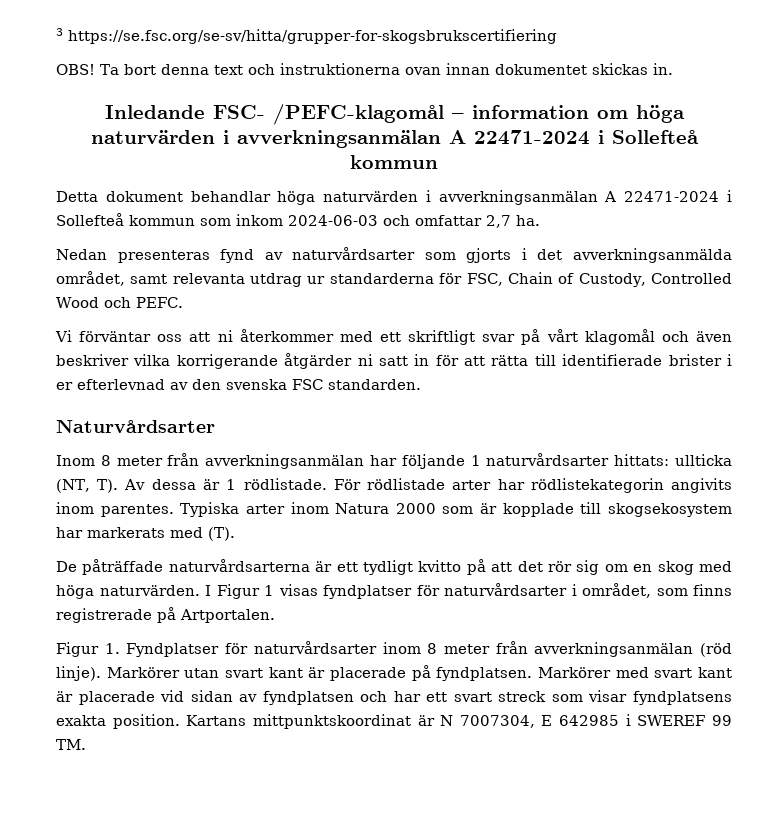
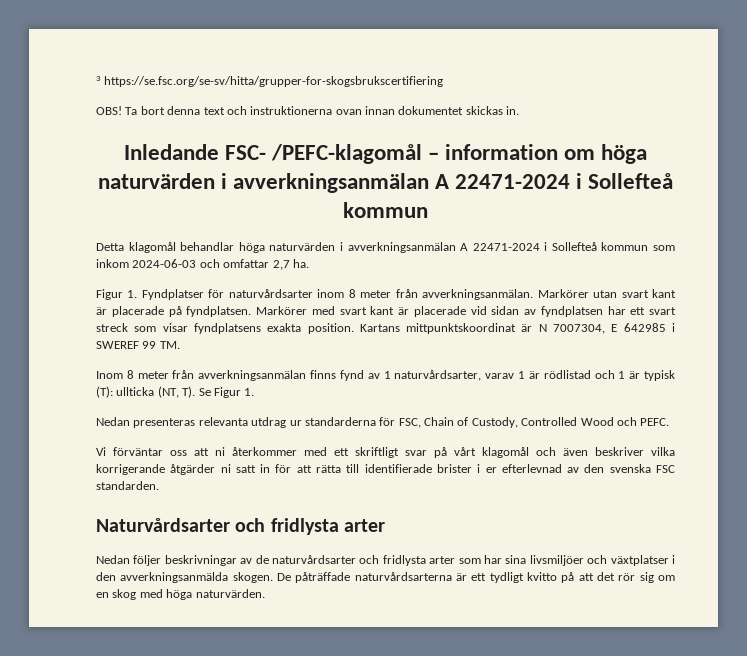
[105,191,183,202] dokument -> [128,242,176,253] klagomål
[56,247,732,263] [56,271,168,286] Nedan presenteras fynd av naturvårdsarter som gjorts i det avverkningsanmälda området, samt -> [96,289,676,300] [96,306,676,317] [96,323,675,334] [96,341,180,349] [96,370,676,381] [96,386,255,398] [96,417,196,428] Figur 1. Fyndplatser för naturvårdsarter inom 8 meter från avverkningsanmälan. Markörer utan svart kant är placerade på fyndplatsen. Markörer med svart kant är placerade vid sidan av fyndplatsen har ett svart streck som visar fyndplatsens exakta position. Kartans mittpunktskoordinat är N 7007304, E 642985 i SWEREF 99 TM. // Inom 8 meter från avverkningsanmälan finns fynd av 1 naturvårdsarter, varav 1 är rödlistad och 1 är typisk (T): ullticka (NT, T). Se Figur 1. // Nedan presenteras
[56,453,732,469] [56,478,732,493] [56,502,732,517] [56,527,235,541] // Inom 8 meter från avverkningsanmälan har följande 1 naturvårdsarter hittats: ullticka (NT, T). Av dessa är 1 rödlistade. För rödlistade arter har rödlistekategorin angivits inom parentes. Typiska arter inom Natura 2000 som är kopplade till skogsekosystem har markerats med (T). // -> [235,518,385,535] [96,555,675,566] [96,572,273,583] och fridlysta arter // Nedan följer beskrivningar av de naturvårdsarter och fridlysta arter som har sina livsmiljöer och växtplatser i den avverkningsanmälda skogen.
[205,583,732,599] [56,607,275,623] [56,641,732,657] [56,665,732,681] [56,690,733,705] [56,714,732,729] [56,739,86,750] I Figur 1 visas fyndplatser för naturvårdsarter i området, som finns registrerade på Artportalen. // Figur 1. Fyndplatser för naturvårdsarter inom 8 meter från avverkningsanmälan (röd linje). Markörer utan svart kant är placerade på fyndplatsen. Markörer med svart kant är placerade vid sidan av fyndplatsen och har ett svart streck som visar fyndplatsens exakta position. Kartans mittpunktskoordinat är N 7007304, E 642985 i SWEREF 99 TM. -> (265, 593) none

